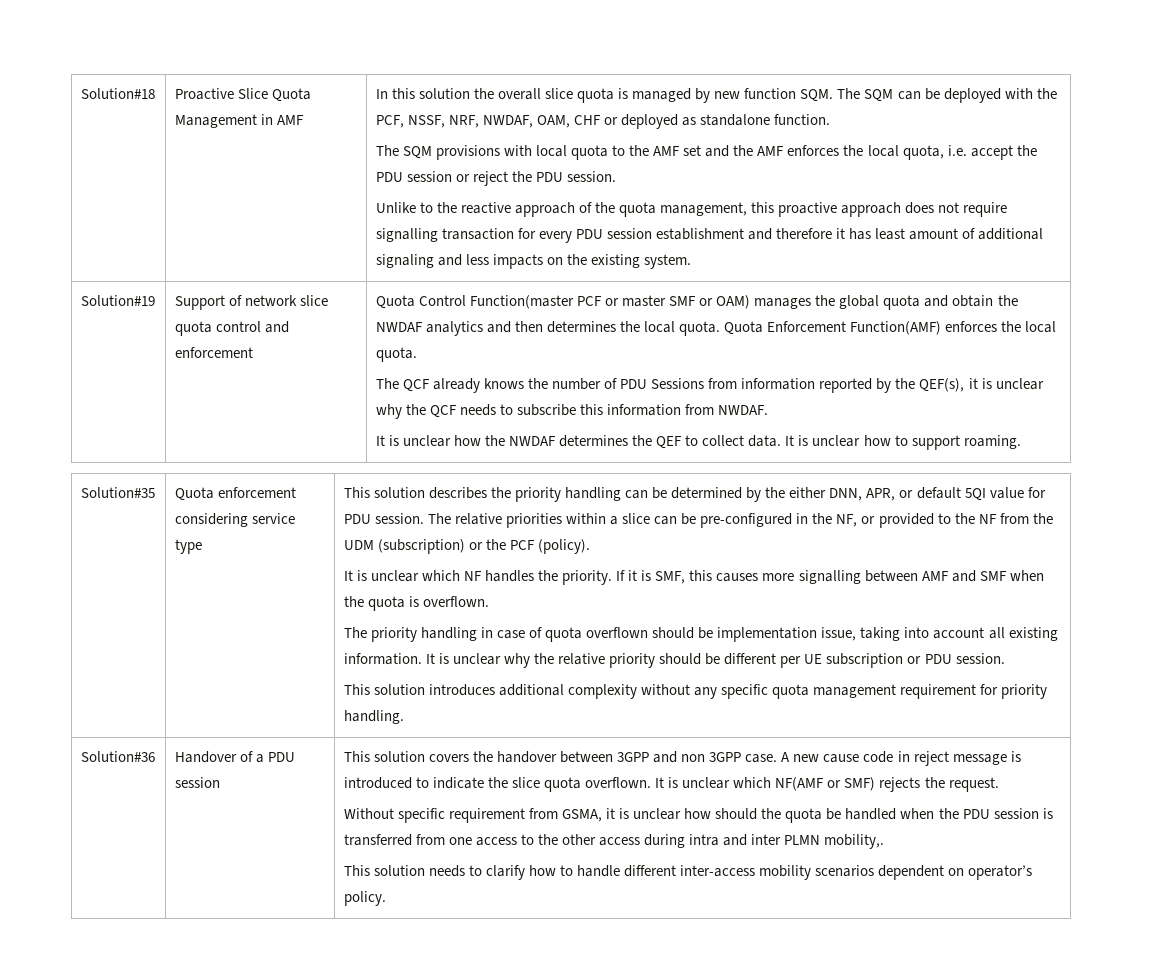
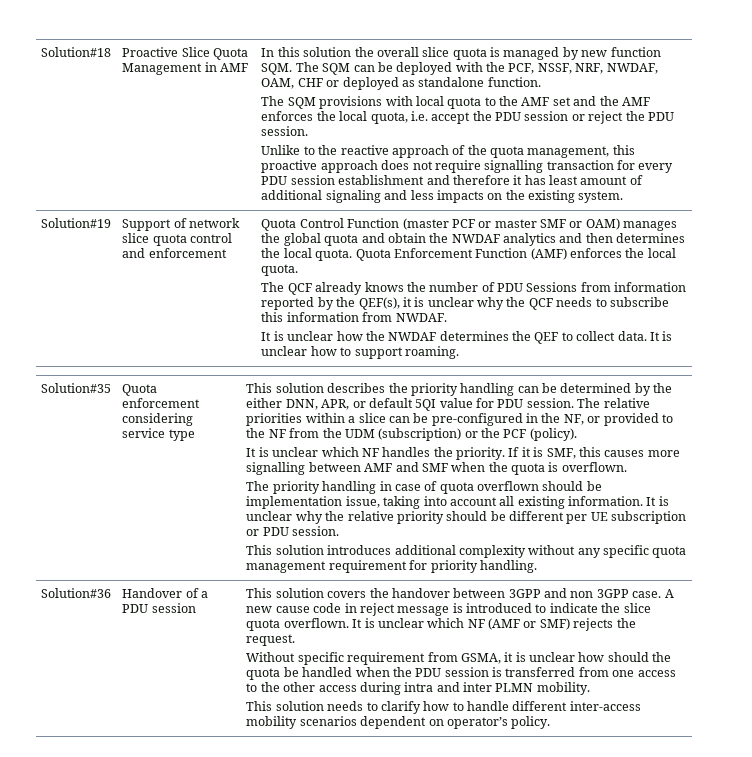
[469,295,574,309] Function(master -> [347,218,449,230] Function (master
[850,321,942,335] Function(AMF) -> [475,248,567,260] Function (AMF)
[775,777,825,791] NF(AMF -> [467,618,521,630] NF (AMF
[824,834,885,849] mobility,. -> [536,682,590,695] mobility.

